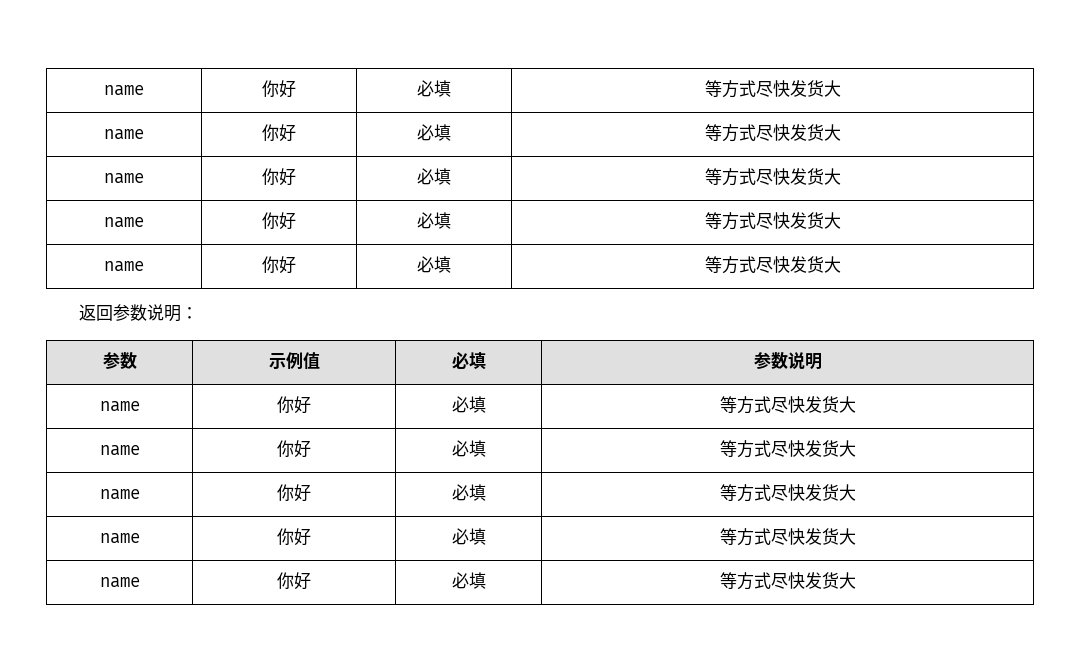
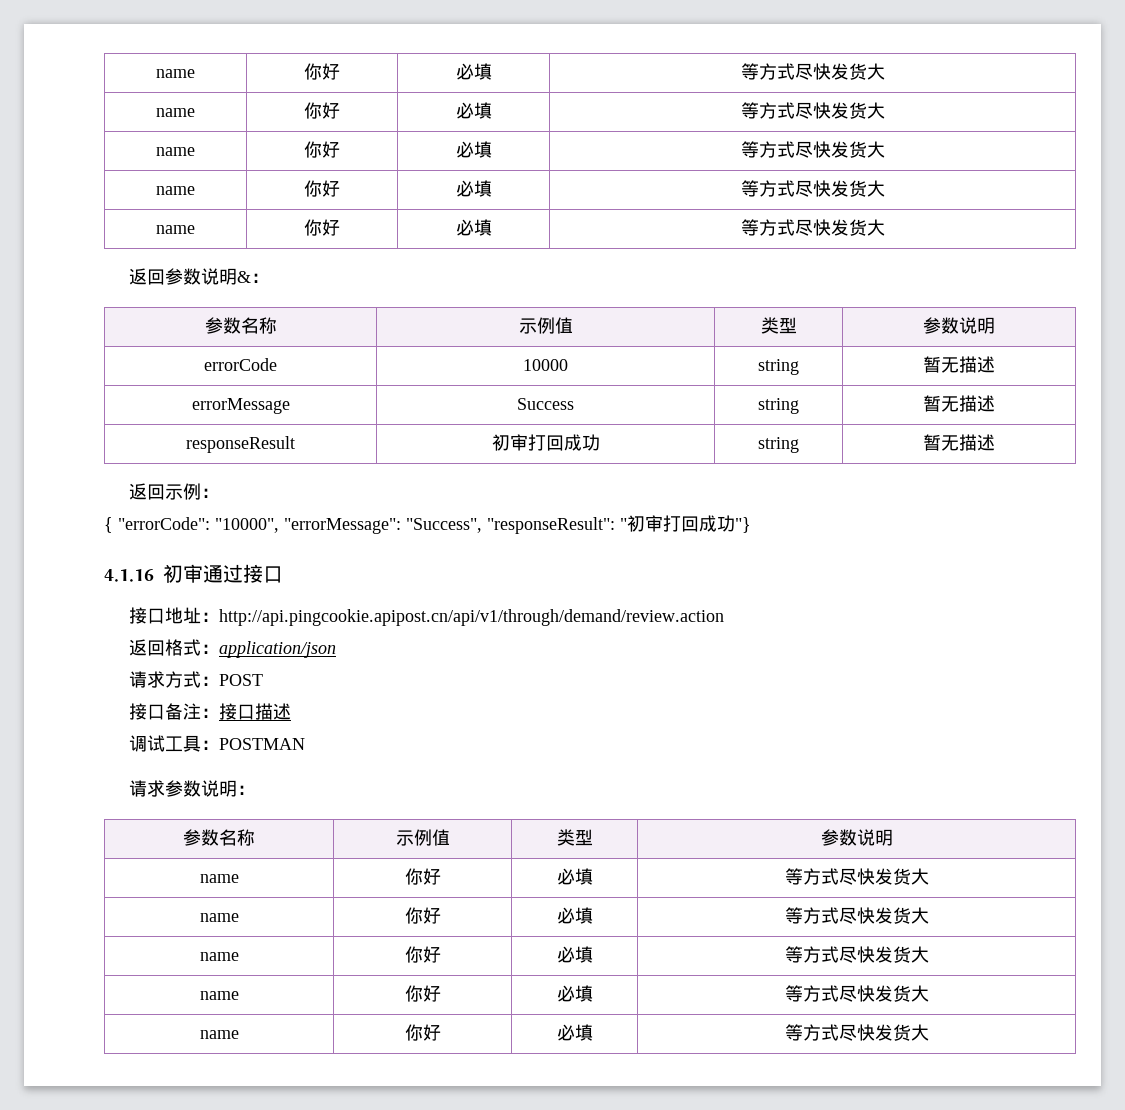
[181,307,199,319] [102,352,137,369] [268,352,320,370] [451,352,486,369] ： // 参数 | 示例值 | 必填 -> [237,271,270,283] [204,317,277,334] [518,317,573,334] [760,317,797,334] [923,317,995,334] [204,358,277,371] [523,359,568,371] [758,359,799,375] [923,356,995,373] [191,398,290,414] [517,398,574,410] [758,398,799,414] [923,395,995,412] [186,436,295,453] [491,434,600,451] [758,437,799,453] [923,434,995,451] [129,483,220,500] [104,515,751,534] [104,564,283,583] [129,607,725,626] [129,639,337,658] [129,671,264,688] [129,703,292,720] [129,735,306,752] [129,780,256,797] [183,829,255,846] [395,829,450,846] [556,829,593,846] &： // 参数名称 | 示例值 | 类型 | 参数说明 // errorCode | 10000 | string | 暂无描述 // errorMessage | Success | string | 暂无描述 // responseResult | 初审打回成功 | string | 暂无描述 // 返回示例： // { "errorCode": "10000", "errorMessage": "Success", "responseResult": "初审打回成功"} // 4.1.16初审通过接口 // 接口地址：http://api.pingcookie.apipost.cn/api/v1/through/demand/review.action // 返回格式：application/json // 请求方式：POST // 接口备注：接口描述 // 调试工具：POSTMAN // 请求参数说明： // 参数名称 | 示例值 | 类型

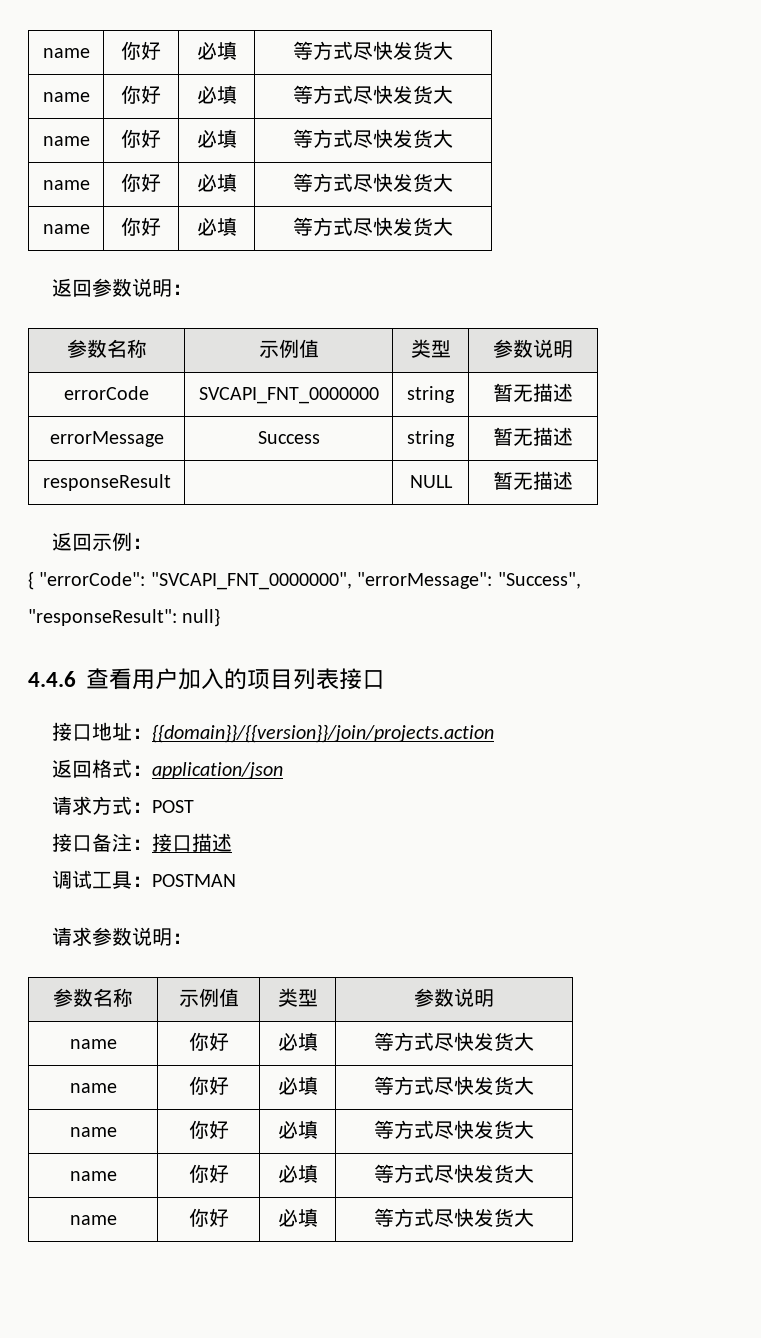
[237,271,252,283] & -> (172, 288) none
[523,359,568,371] 10000 -> [198,387,379,404] SVCAPI_FNT_0000000
[491,434,600,451] [758,437,799,453] 初审打回成功 | string -> [409,475,453,488] | NULL
[215,518,279,533] "10000", -> [150,572,352,590] "SVCAPI_FNT_0000000",
[620,515,751,533] [104,564,243,583] "初审打回成功"} // 4.1.16初审通过 -> [182,608,221,627] [28,668,339,690] null} // 4.4.6查看用户加入的项目列表
[219,609,725,626] http://api.pingcookie.apipost.cn/api/v1/through/demand/review.action -> [151,724,494,743] {{domain}}/{{version}}/join/projects.action

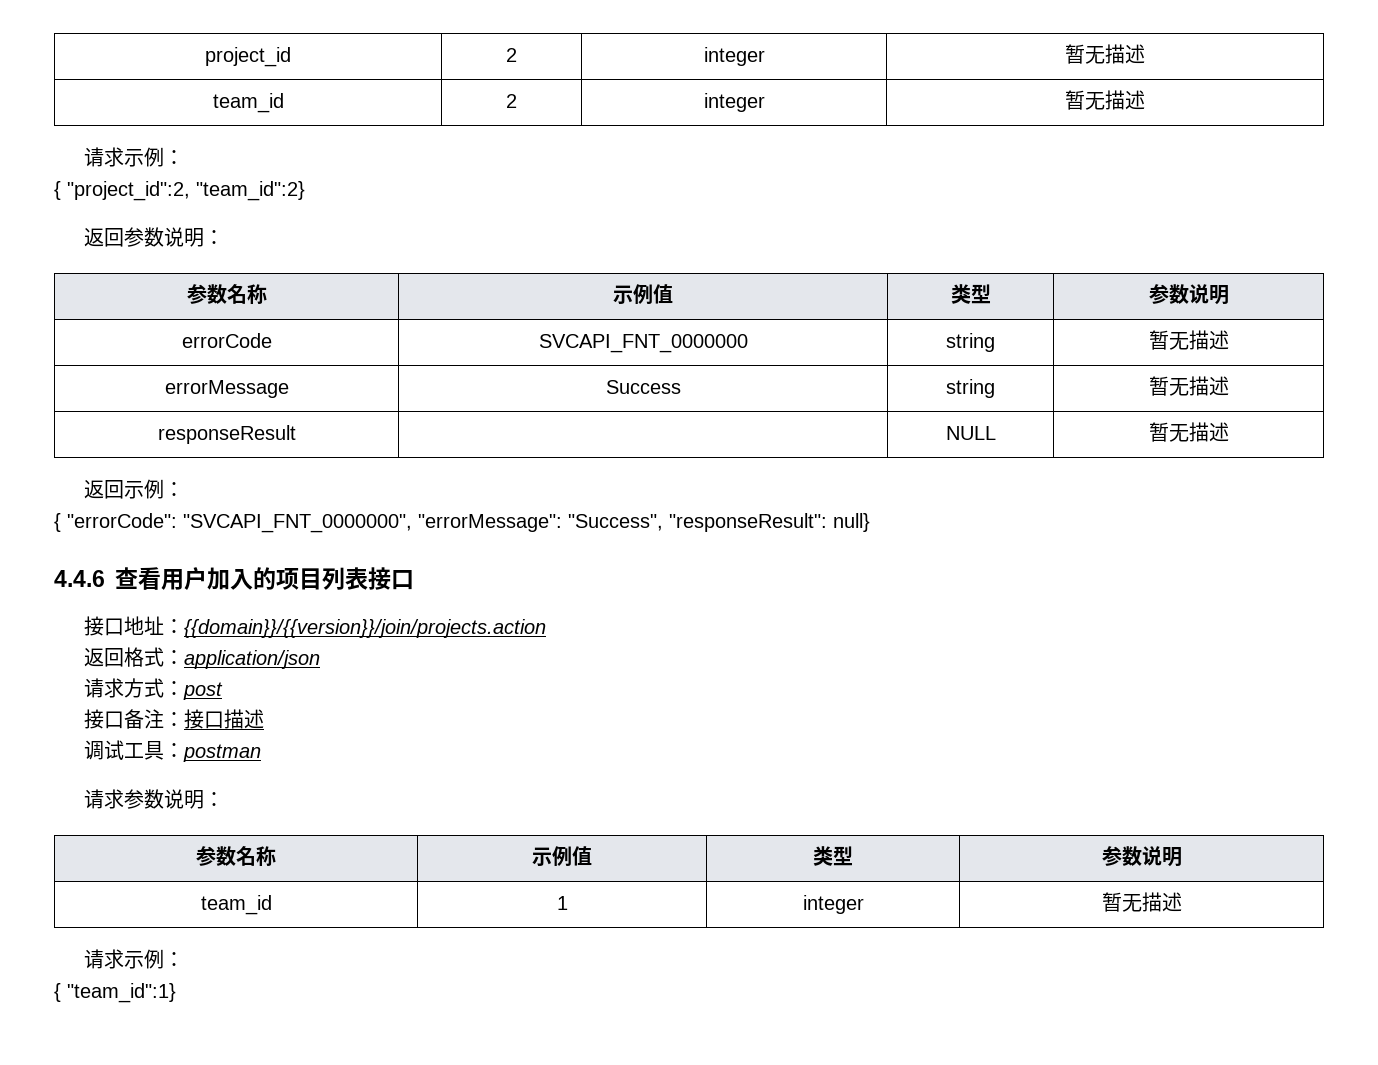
[42,48,90,58] [121,41,161,60] [196,41,237,60] [293,41,453,61] [42,92,90,102] [121,85,161,104] [196,85,237,104] [293,85,453,105] [42,136,90,146] [121,129,161,148] [196,129,237,148] [293,129,453,149] [42,180,90,190] [121,173,161,192] [196,173,237,192] [293,173,453,193] [42,224,90,234] [121,217,161,236] [196,217,237,236] [293,217,453,237] name | 你好 | 必填 | 等方式尽快发货大 // name | 你好 | 必填 | 等方式尽快发货大 // name | 你好 | 必填 | 等方式尽快发货大 // name | 你好 | 必填 | 等方式尽快发货大 // name | 你好 | 必填 | 等方式尽快发货大 -> [205,47,291,67] [506,48,517,62] [703,47,765,66] [1065,44,1145,64] [212,93,284,113] [506,94,517,108] [703,93,765,112] [1065,90,1145,110] [84,147,185,167] [54,181,305,201] project_id | 2 | integer | 暂无描述 // team_id | 2 | integer | 暂无描述 // 请求示例： // { "project_id":2, "team_id":2}
[151,800,194,813] POST -> [183,682,224,700] post
[151,874,236,887] POSTMAN -> [183,744,262,762] postman
[69,1039,117,1049] [188,1032,229,1051] [277,1032,318,1051] [373,1032,534,1052] [69,1083,117,1093] [188,1076,229,1095] [277,1076,318,1095] [373,1076,534,1096] [69,1127,117,1137] [188,1120,229,1139] [277,1120,318,1139] [373,1120,534,1140] [69,1171,117,1181] [188,1164,229,1183] [277,1164,318,1183] [373,1164,534,1184] [69,1215,117,1225] [188,1208,229,1227] [277,1208,318,1227] [373,1208,534,1228] name | 你好 | 必填 | 等方式尽快发货大 // name | 你好 | 必填 | 等方式尽快发货大 // name | 你好 | 必填 | 等方式尽快发货大 // name | 你好 | 必填 | 等方式尽快发货大 // name | 你好 | 必填 | 等方式尽快发货大 -> [200,895,272,915] [556,896,568,910] [802,895,864,914] [1101,892,1182,912] [84,949,185,969] [54,983,176,1003] team_id | 1 | integer | 暂无描述 // 请求示例： // { "team_id":1}

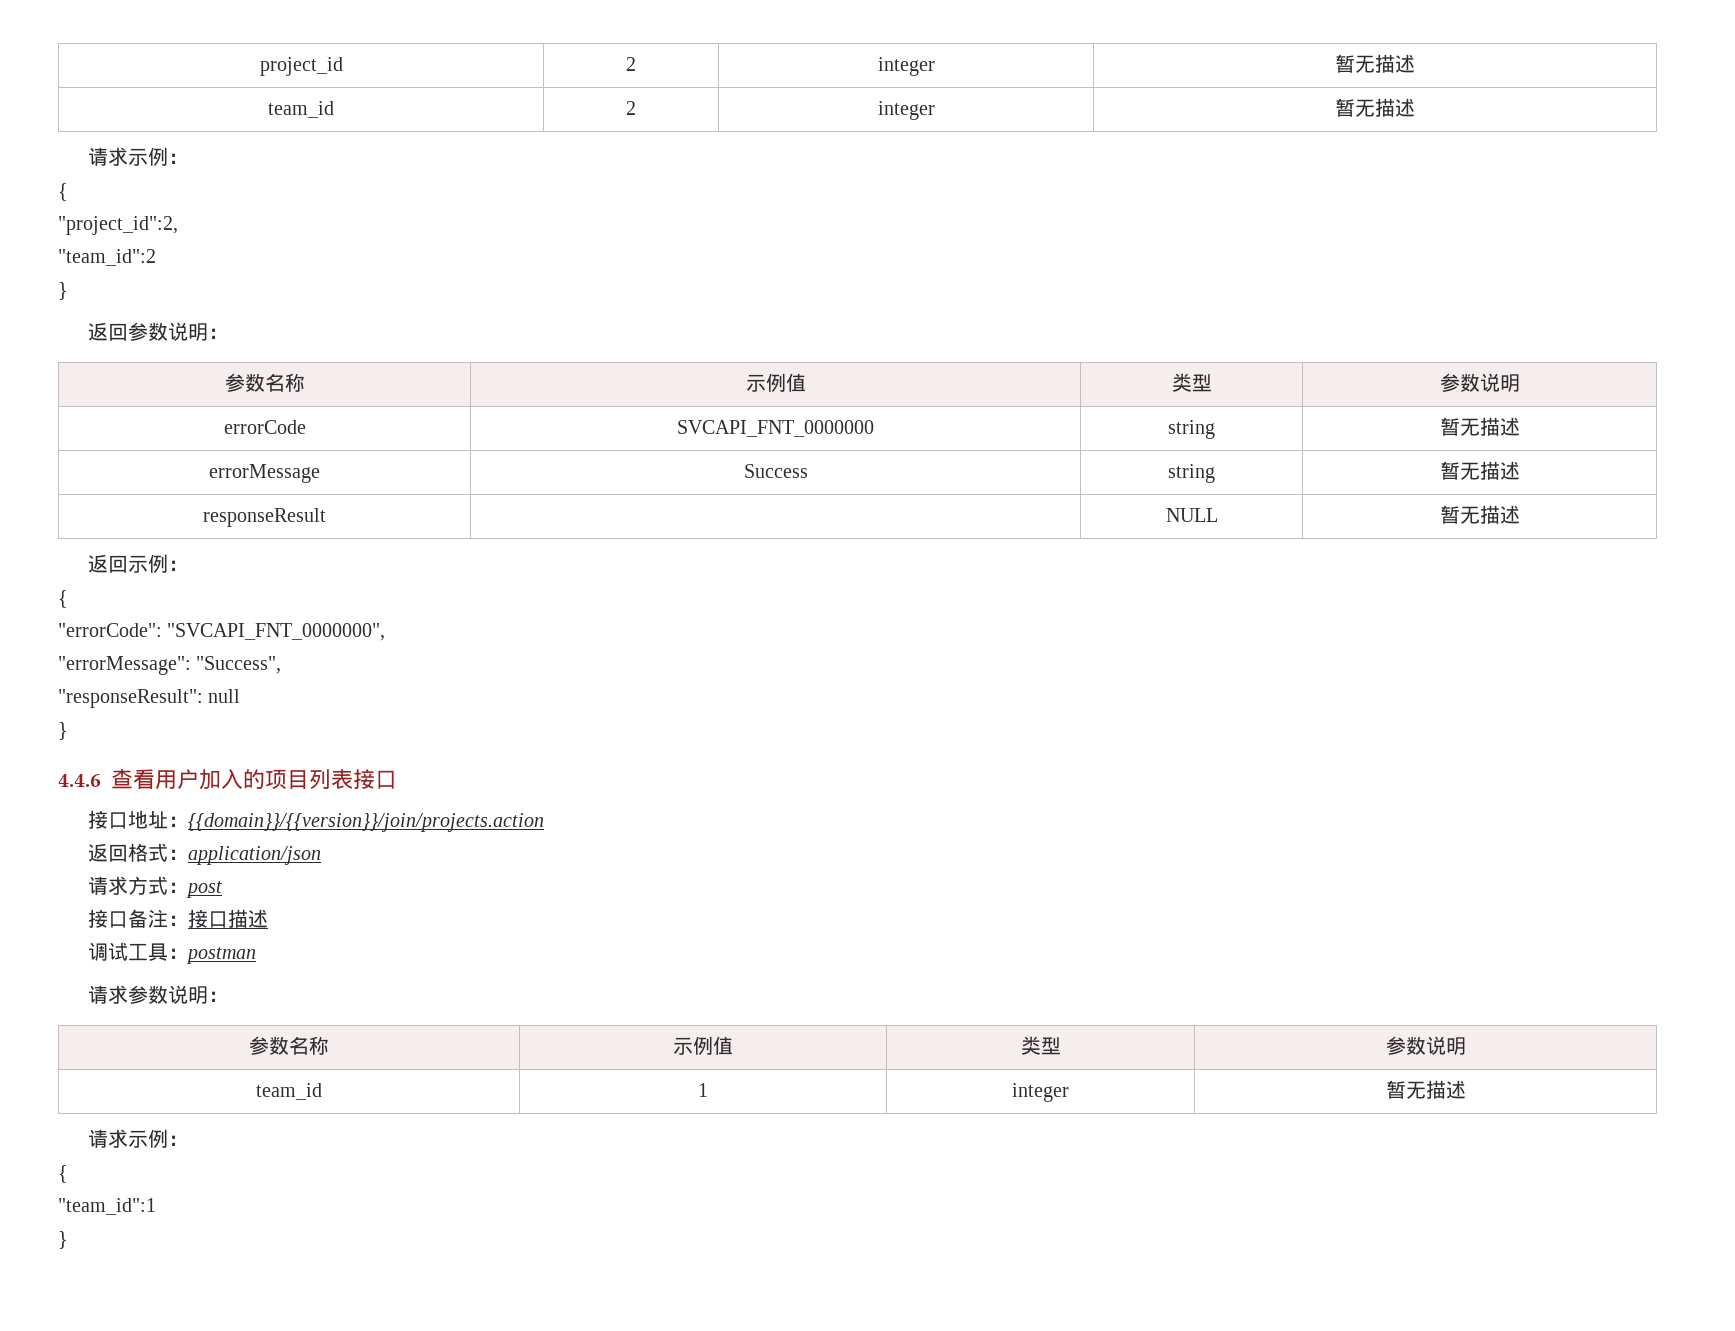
(61, 190) none -> (68, 192) //
[196,181,305,201] "team_id":2} -> [58,249,156,266] [58,282,68,300] // "team_id":2 // }
(61, 522) none -> (68, 599) //
(412, 523) none -> (386, 632) //
[669,513,870,532] "responseResult": null} -> [58,689,241,708] [58,722,68,740] // "responseResult": null // }
[67,983,176,1003] "team_id":1} -> [58,1198,156,1215] [58,1231,68,1249] // "team_id":1 // }

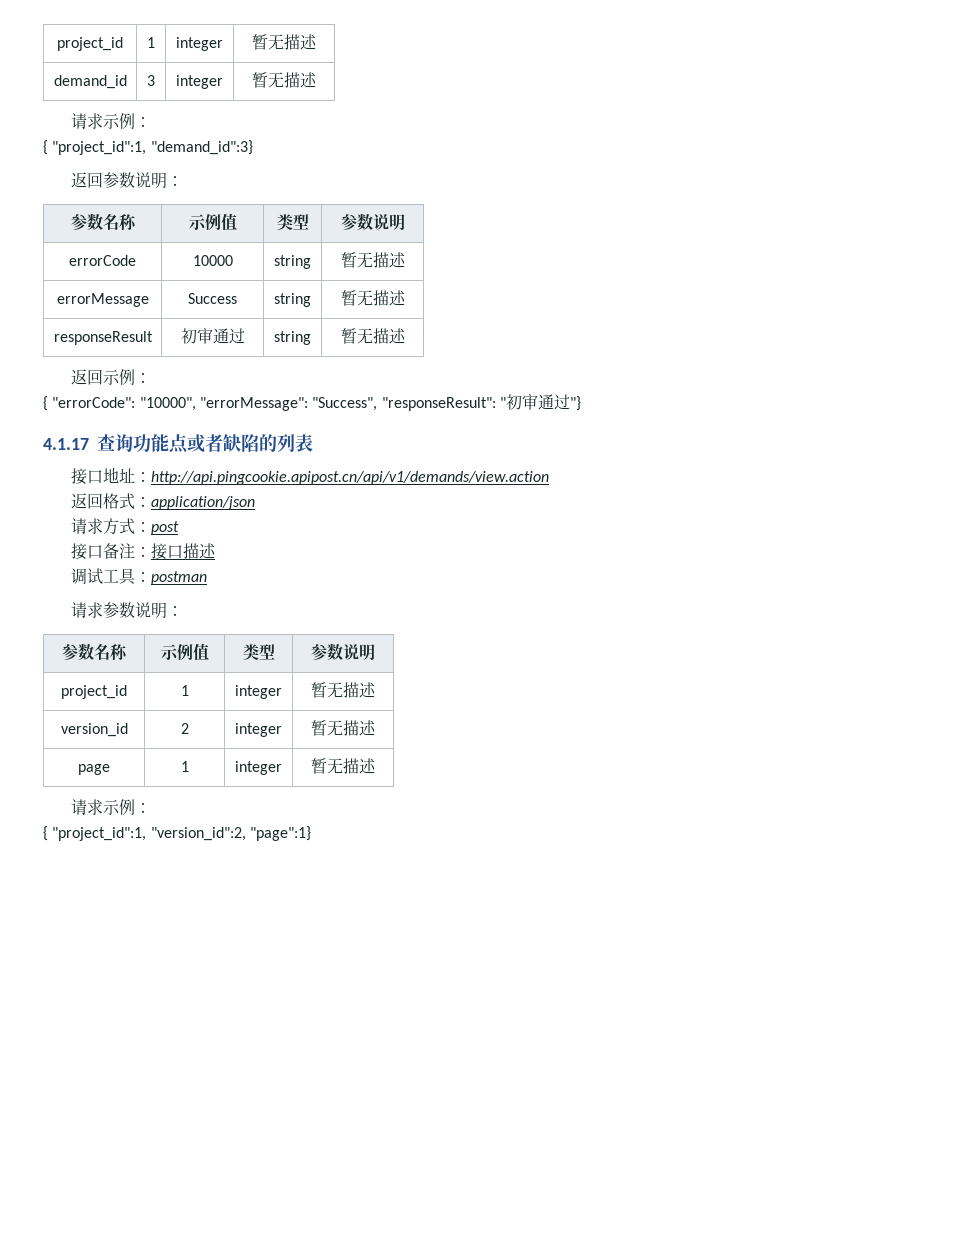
[259,57,343,76] [626,57,636,71] [877,57,935,76] [1335,54,1415,73] [268,101,334,118] [626,101,636,115] [877,101,935,120] [1335,98,1415,117] [88,147,189,166] [58,183,68,201] [58,216,178,235] [58,249,156,266] [58,282,68,300] project_id | 2 | integer | 暂无描述 // team_id | 2 | integer | 暂无描述 // 请求示例： // { // "project_id":2, // "team_id":2 // } -> [57,37,123,51] [147,37,155,48] [176,37,223,51] [252,34,317,50] [53,75,127,89] [147,75,155,86] [176,75,223,89] [252,72,317,88] [71,113,152,129] [43,140,253,155] project_id | 1 | integer | 暂无描述 // demand_id | 3 | integer | 暂无描述 // 请求示例： // { "project_id":1, "demand_id":3}
[677,420,874,437] SVCAPI_FNT_0000000 -> [192,255,233,266] 10000
[1165,508,1218,522] | NULL -> [180,327,245,344] [274,331,311,345] 初审通过 | string
[58,623,386,641] // "errorCode": "SVCAPI_FNT_0000000", // -> [52,397,196,411] "errorCode": "10000",
[58,689,241,708] [58,722,68,740] [58,769,309,790] // "responseResult": null // } // 4.4.6查看用户加入的项目 -> [381,393,581,411] [43,434,277,454] "responseResult": "初审通过"} // 4.1.17查询功能点或者缺陷的
[353,769,397,789] 接口 -> (313, 443) none
[188,813,545,832] {{domain}}/{{version}}/join/projects.action -> [151,471,550,485] http://api.pingcookie.apipost.cn/api/v1/demands/view.action
[256,1083,322,1100] team_id -> [61,685,127,699] [180,685,189,696] [235,685,282,699] [311,682,376,698] [60,723,128,737] [180,723,189,734] [235,723,282,737] [311,720,376,736] [78,764,110,775] project_id | 1 | integer | 暂无描述 // version_id | 2 | integer | 暂无描述 // page
[58,1198,156,1215] [58,1231,68,1249] // "team_id":1 // } -> [52,826,311,841] "project_id":1, "version_id":2, "page":1}

